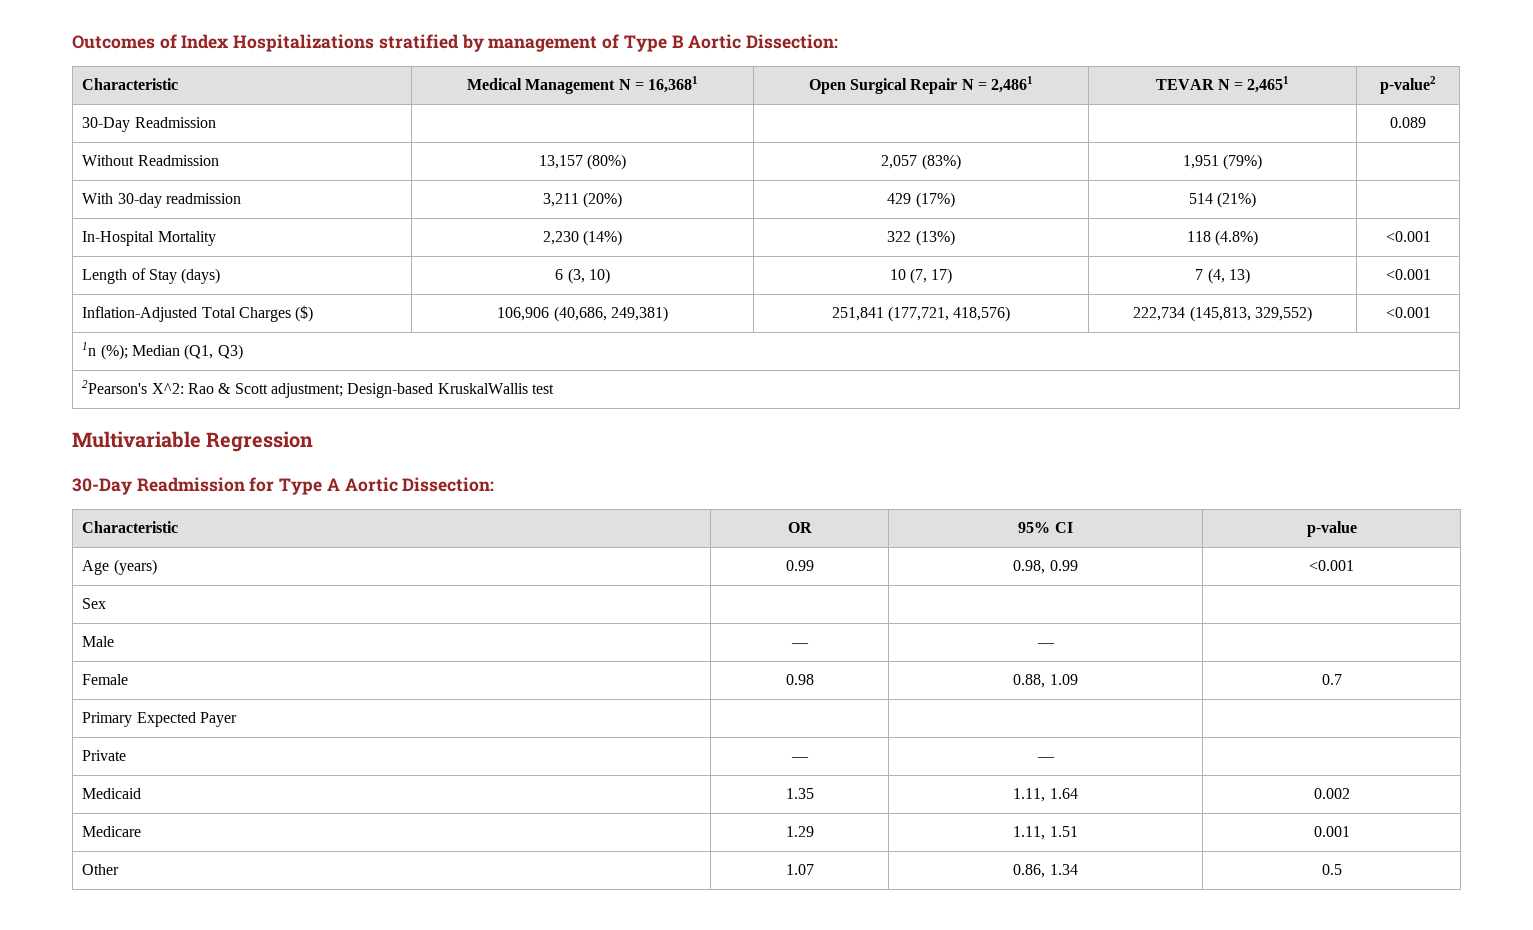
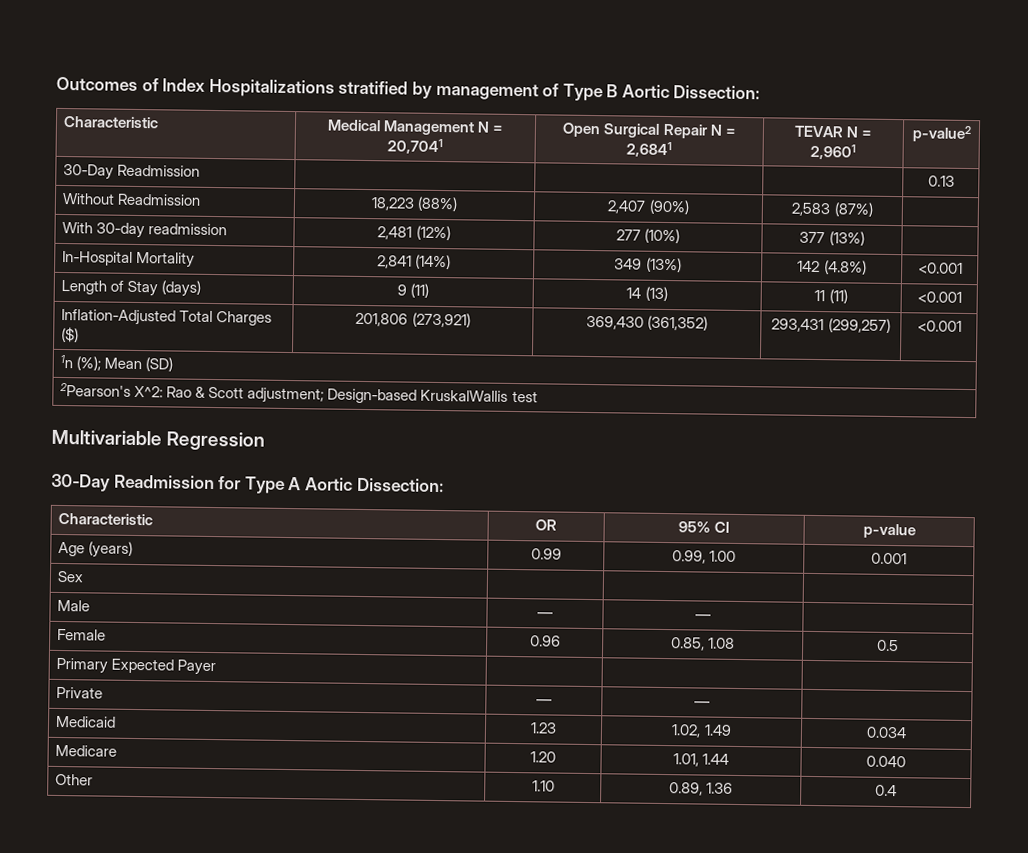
[648,76,699,93] 16,3681 -> [387,138,443,155] 20,7041
[991,76,1034,93] 2,4861 -> [626,141,672,158] 2,6841
[1247,76,1290,93] 2,4651 -> [810,143,856,160] 2,9601
[1390,117,1426,128] 0.089 -> [927,175,955,187] 0.13
[538,154,627,170] [881,154,961,170] [1182,154,1263,170] [82,193,242,208] [542,192,623,208] [887,192,955,208] [1188,192,1257,208] 13,157 (80%) | 2,057 (83%) | 1,951 (79%) | // With 30-day readmission | 3,211 (20%) | 429 (17%) | 514 (21%) -> [370,196,459,212] [607,199,690,215] [791,202,873,217] [62,221,228,239] [377,225,451,241] [615,228,681,244] [799,231,865,246] 18,223 (88%) | 2,407 (90%) | 2,583 (87%) | // With 30-day readmission | 2,481 (12%) | 277 (10%) | 377 (13%)
[542,231,579,245] 2,230 -> [376,255,412,269] 2,841
[887,230,955,246] [1186,231,1211,242] 322 (13%) | 118 -> [614,257,682,273] [797,260,821,273] 349 (13%) | 142
[555,268,610,284] [889,268,953,284] [1195,268,1250,284] 6 (3, 10) | 10 (7, 17) | 7 (4, 13) -> [396,283,430,298] [626,286,668,302] [814,289,848,304] 9 (11) | 14 (13) | 11 (11)
[497,306,668,322] [831,306,1011,322] [1133,306,1312,322] 106,906 (40,686, 249,381) | 251,841 (177,721, 418,576) | 222,734 (145,813, 329,552) -> [355,312,471,328] [585,315,709,331] [771,318,891,333] 201,806 (273,921) | 369,430 (361,352) | 293,431 (299,257)
[132,344,243,360] Median (Q1, Q3) -> [104,357,174,372] Mean (SD)
[1013,560,1078,574] [1309,560,1354,571] 0.98, 0.99 | <0.001 -> [671,550,737,564] [871,552,907,565] 0.99, 1.00 | 0.001
[785,674,814,685] [1013,674,1078,688] [1321,674,1342,685] 0.98 | 0.88, 1.09 | 0.7 -> [529,635,561,647] [670,637,736,651] [877,639,899,652] 0.96 | 0.85, 1.08 | 0.5
[785,788,814,799] [1013,788,1078,802] [1313,788,1350,799] [82,826,142,837] [785,826,814,837] [1013,826,1078,840] [1313,826,1350,837] [82,864,120,875] [785,864,814,875] [1013,864,1078,878] [1321,864,1342,875] 1.35 | 1.11, 1.64 | 0.002 // Medicare | 1.29 | 1.11, 1.51 | 0.001 // Other | 1.07 | 0.86, 1.34 | 0.5 -> [530,722,557,734] [671,724,732,738] [866,726,907,739] [55,744,118,757] [530,751,556,763] [672,753,730,767] [866,755,906,768] [55,773,94,786] [531,780,555,792] [668,782,734,796] [875,784,897,797] 1.23 | 1.02, 1.49 | 0.034 // Medicare | 1.20 | 1.01, 1.44 | 0.040 // Other | 1.10 | 0.89, 1.36 | 0.4

